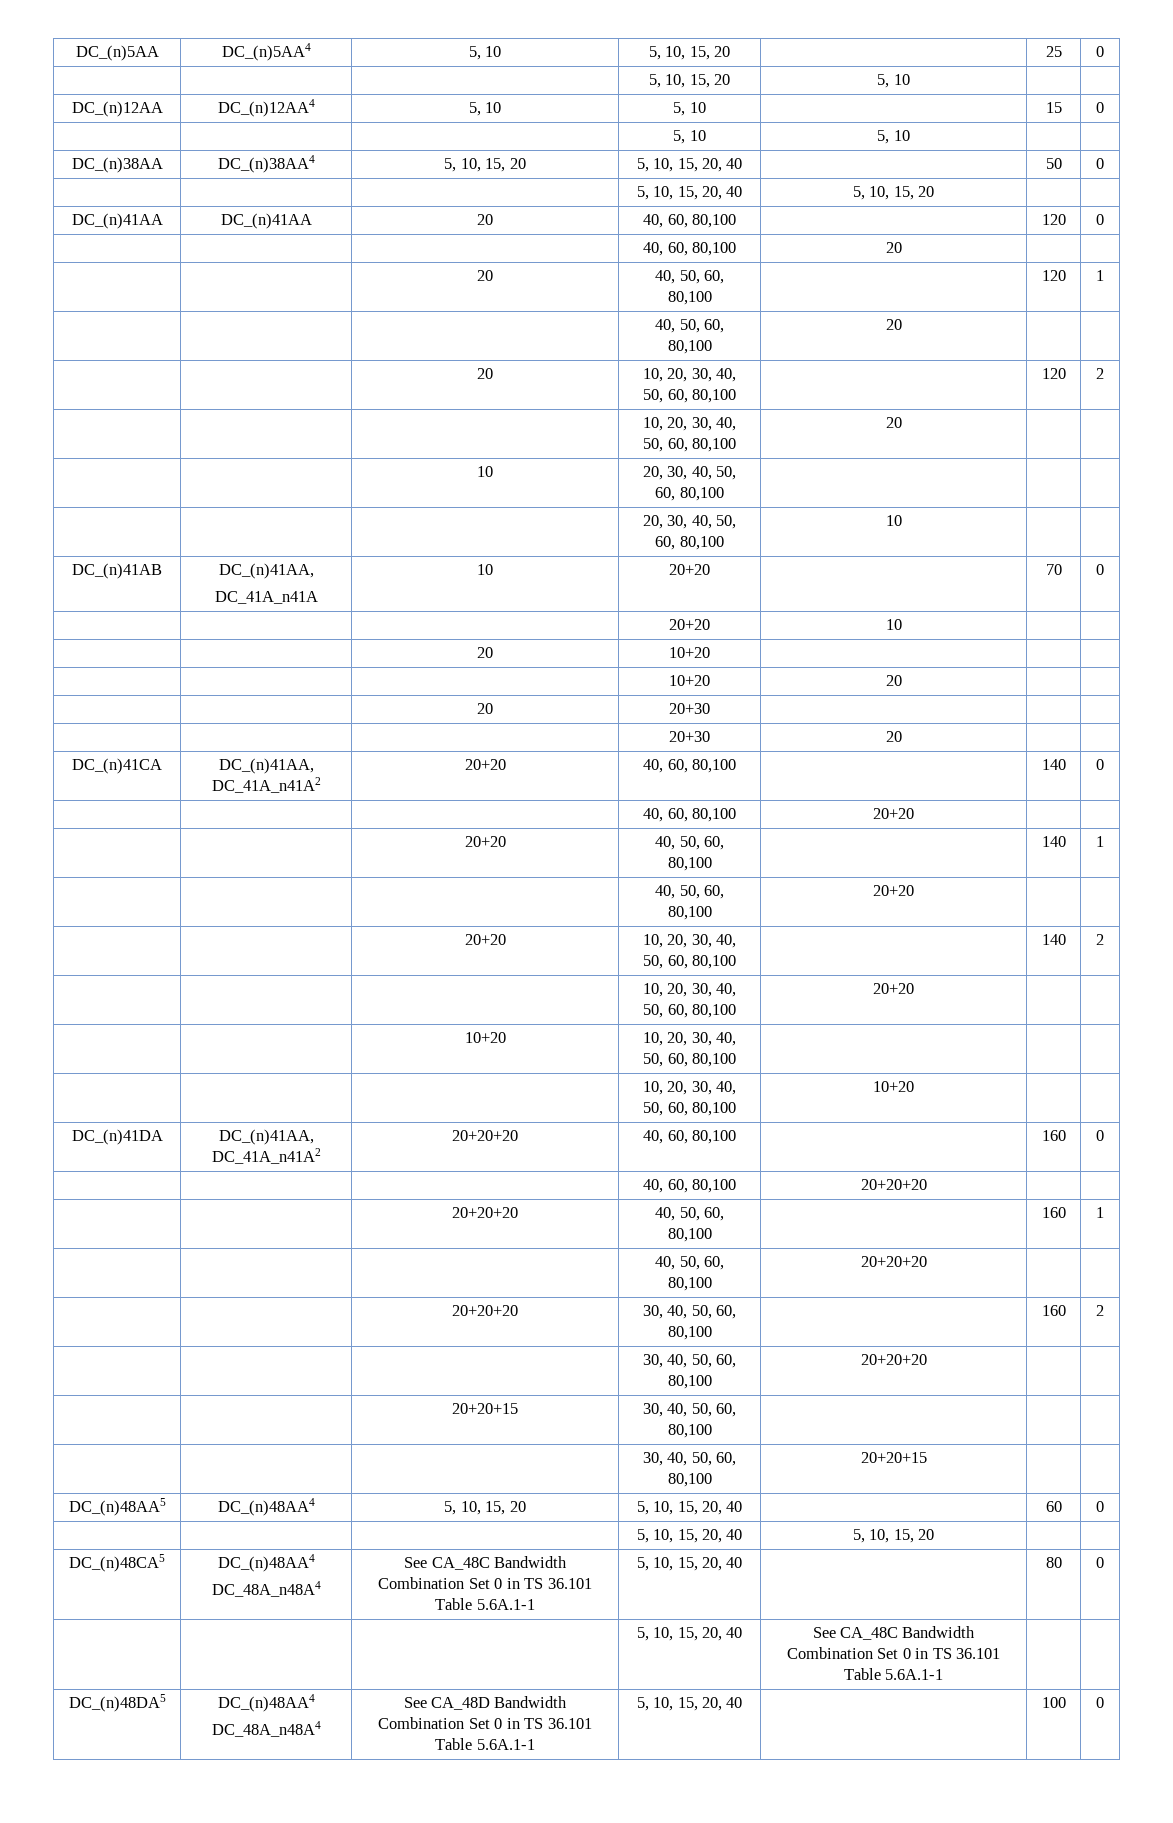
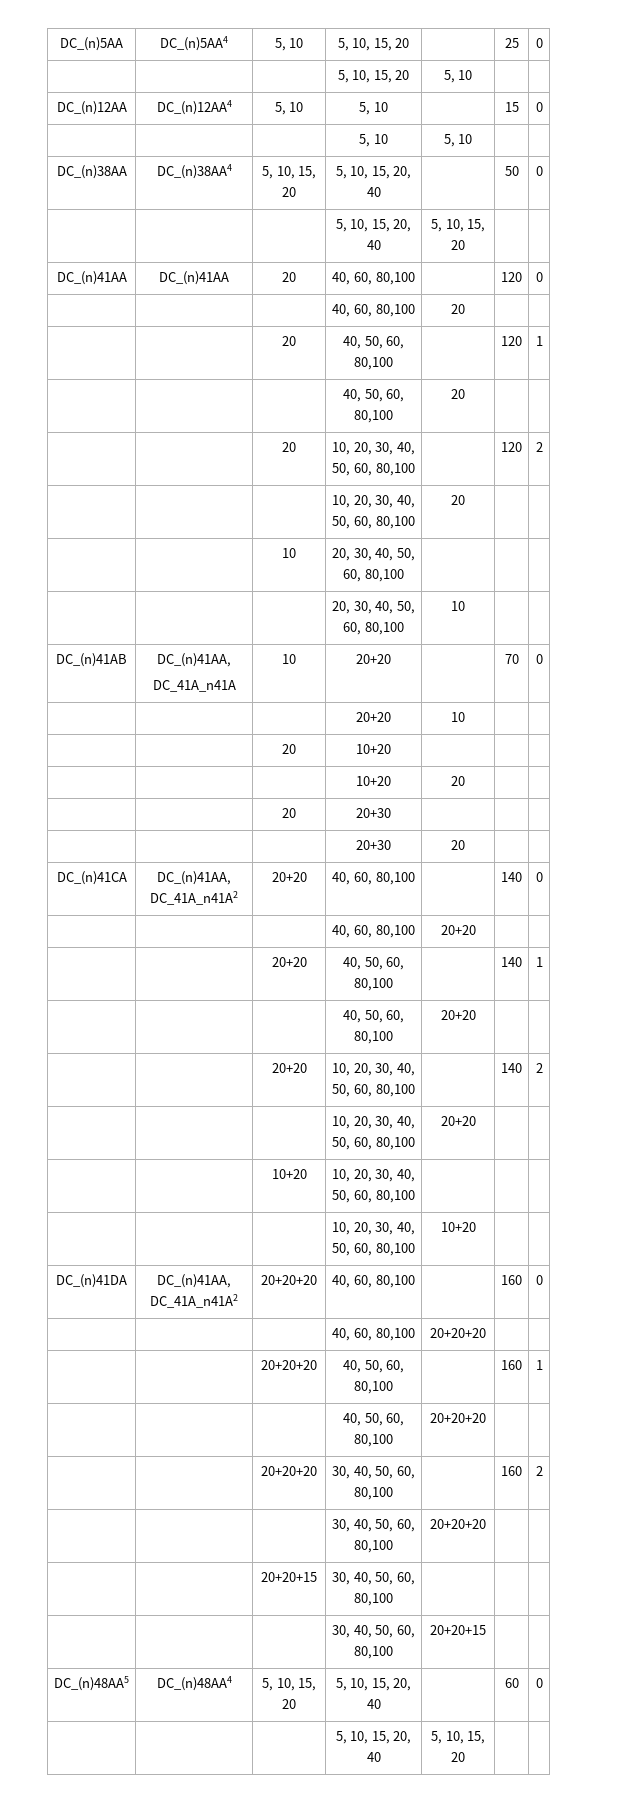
[69,1554,165,1572] [217,1554,315,1572] [211,1581,321,1597] [404,1556,567,1570] [378,1577,592,1589] [435,1598,535,1610] [636,1557,743,1571] [1045,1557,1062,1568] [1096,1557,1104,1568] [636,1627,743,1641] [812,1626,976,1640] [786,1647,1001,1659] [843,1668,944,1680] [68,1694,166,1712] [217,1694,315,1712] [211,1721,321,1737] [403,1696,568,1710] [378,1717,592,1729] [435,1738,535,1750] [636,1697,743,1711] [1041,1697,1066,1708] [1096,1697,1104,1708] // DC_(n)48CA5 | DC_(n)48AA4 // DC_48A_n48A4 | See CA_48C Bandwidth Combination Set 0 in TS 36.101 Table 5.6A.1-1 | 5, 10, 15, 20, 40 | | 80 | 0 // | | | 5, 10, 15, 20, 40 | See CA_48C Bandwidth Combination Set 0 in TS 36.101 Table 5.6A.1-1 | | // DC_(n)48DA5 | DC_(n)48AA4 // DC_48A_n48A4 | See CA_48D Bandwidth Combination Set 0 in TS 36.101 Table 5.6A.1-1 | 5, 10, 15, 20, 40 | | 100 | 0 -> (465, 1757) none

